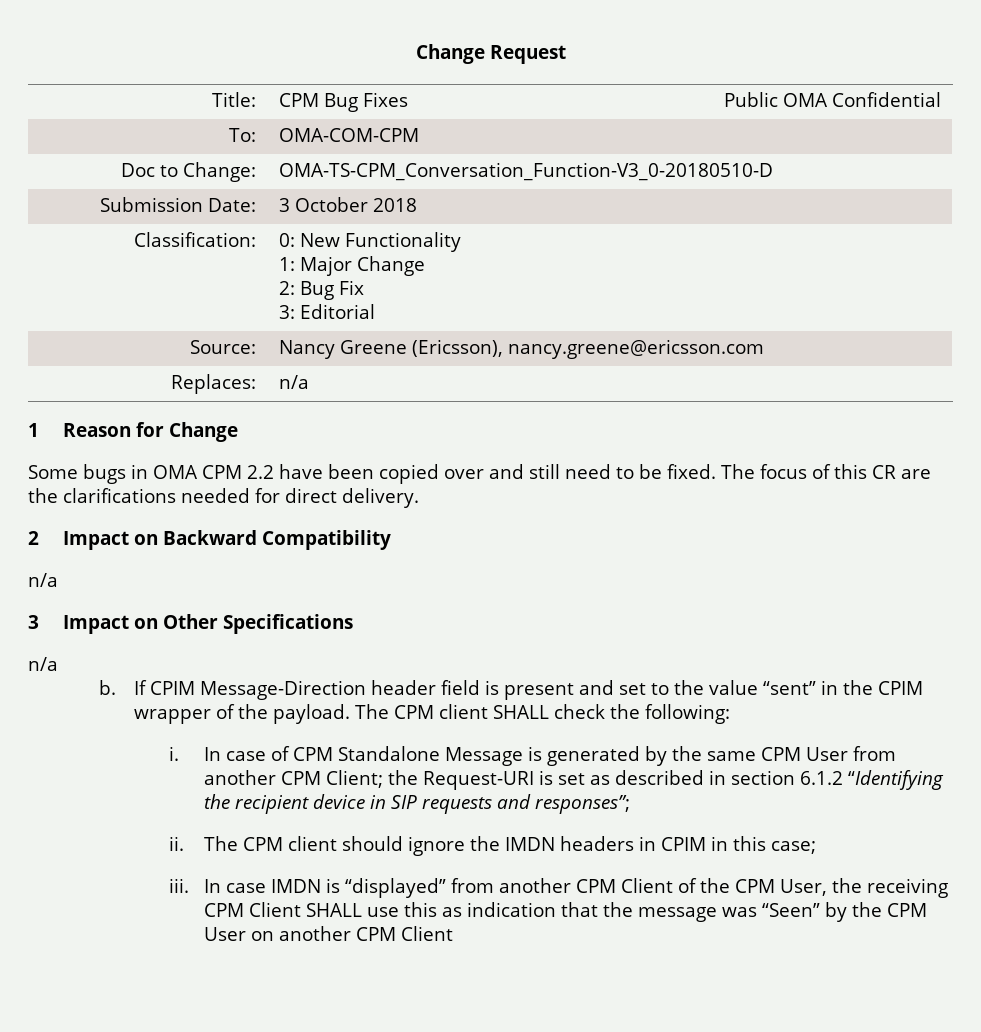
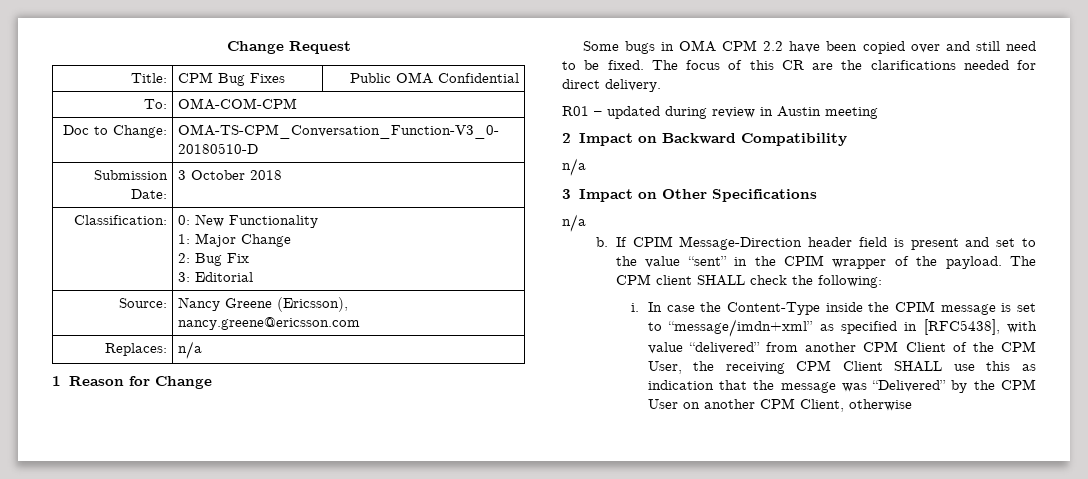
(419, 498) none -> [562,106,878,119] // R01 – updated during review in Austin meeting
[271,746,897,766] [204,770,945,790] [204,794,631,814] [169,836,817,856] [169,878,447,898] of CPM Standalone Message is generated by the same CPM User from another CPM Client; the Request-URI is set as described in section 6.1.2 “Identifying the recipient device in SIP requests and responses”; // ii. The CPM client should ignore the IMDN headers in CPIM in this case; // iii. In case IMDN is “displayed” -> [700,301,1036,315] [647,319,1037,337] [647,342,760,354] the Content-Type inside the CPIM message is set to “message/imdn+xml” as specified in [RFC5438], with value “delivered”
[762,903,821,917] “Seen” -> [872,380,947,392] “Delivered”
[401,926,454,941] Client -> [799,399,912,412] Client, otherwise

